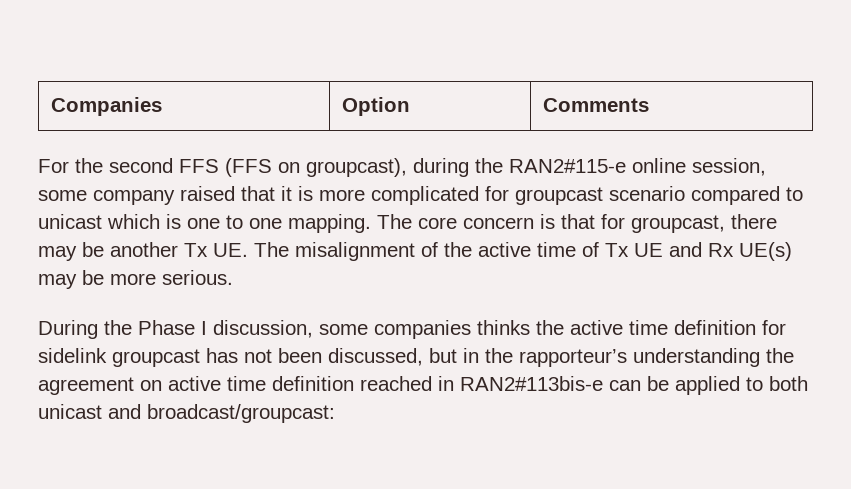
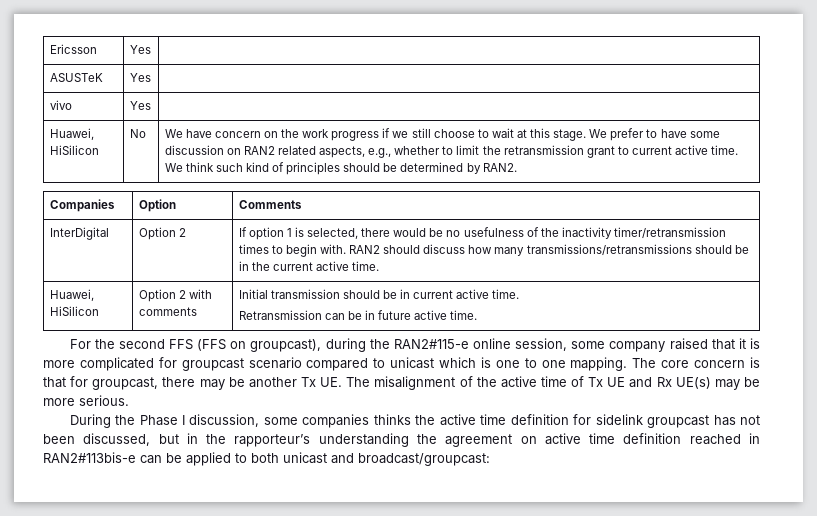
[51,97,163,116] [342,97,411,116] [543,98,650,112] Companies | Option | Comments -> [49,44,97,54] [129,45,151,54] [49,73,103,82] [129,73,151,82] [49,100,72,110] [129,101,151,110] [49,128,94,140] [49,145,99,155] [129,129,146,138] [164,128,720,141] [164,145,739,158] [164,162,517,175] [49,199,115,212] [138,199,176,212] [238,200,302,209] [49,227,109,240] [138,227,186,240] [238,227,726,240] [238,244,749,257] [238,261,379,271] [49,289,94,301] [49,306,99,316] [138,289,212,302] [138,307,197,316] [238,289,520,299] [238,310,478,320] Ericsson | Yes | // ASUSTeK | Yes | // vivo | Yes | // Huawei, HiSilicon | No | We have concern on the work progress if we still choose to wait at this stage. We prefer to have some discussion on RAN2 related aspects, e.g., whether to limit the retransmission grant to current active time. We think such kind of principles should be determined by RAN2. // Companies | Option | Comments // InterDigital | Option 2 | If option 1 is selected, there would be no usefulness of the inactivity timer/retransmission times to begin with. RAN2 should discuss how many transmissions/retransmissions should be in the current active time. // Huawei, HiSilicon | Option 2 with comments | Initial transmission should be in current active time. // Retransmission can be in future active time.

